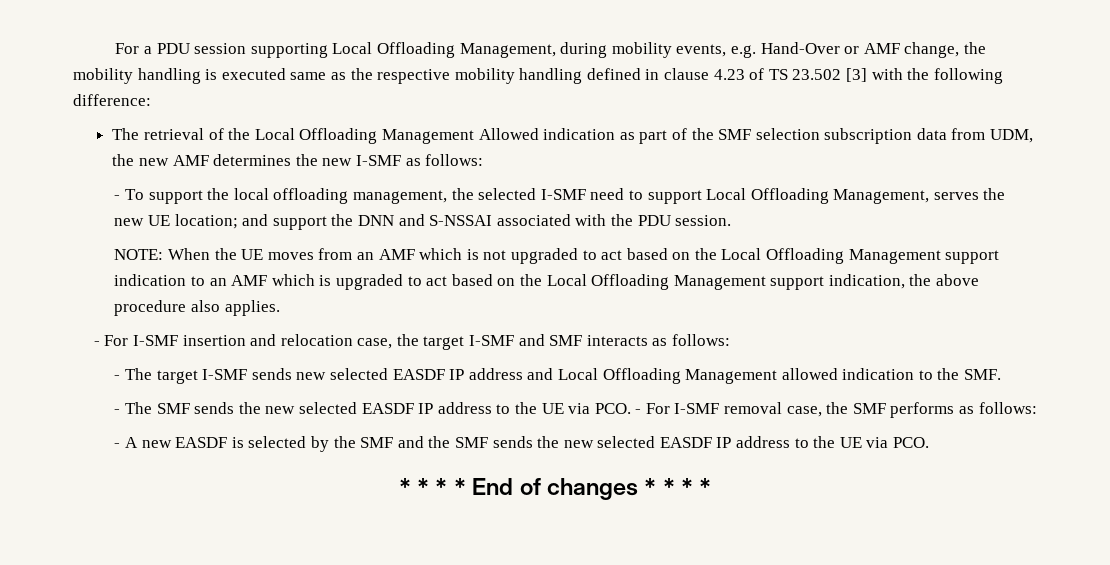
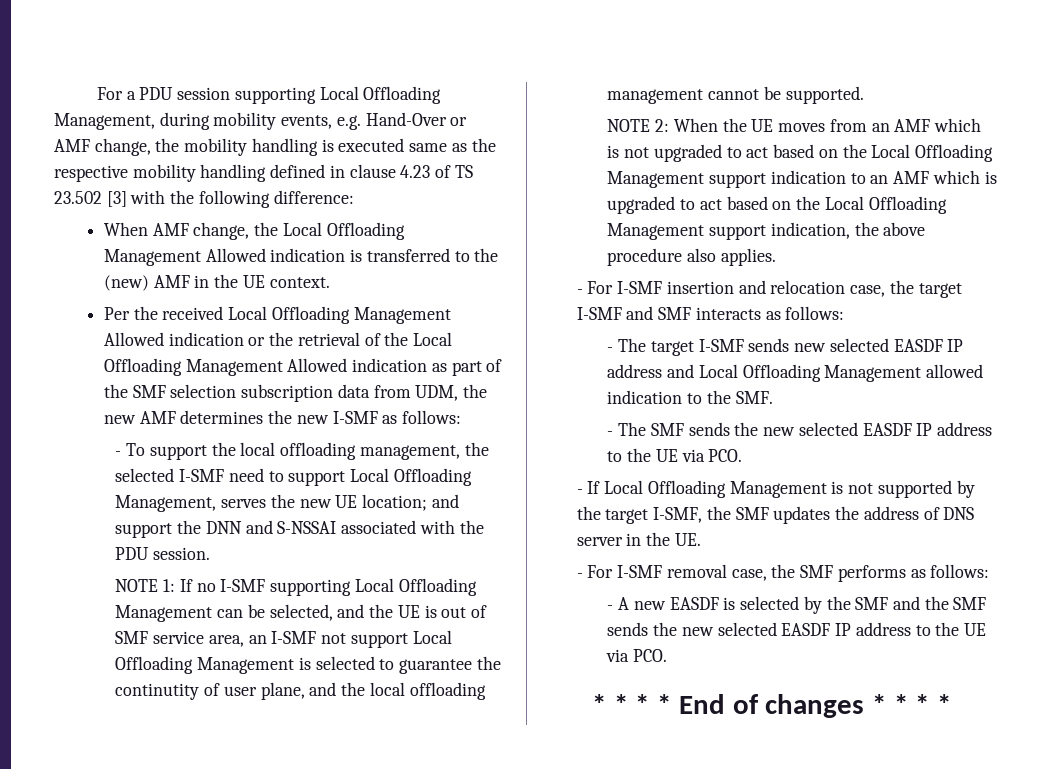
[112,128,140,140] The -> [103,222,405,240] [103,248,499,266] [103,274,330,291] [103,306,451,324] [103,332,294,346] When AMF change, the Local Offloading Management Allowed indication is transferred to the (new) AMF in the UE context. // Per the received Local Offloading Management Allowed indication or the
[114,249,164,260] NOTE: -> [115,578,477,596] [115,604,487,622] [115,630,452,648] [115,656,501,674] [115,682,486,700] [607,86,864,104] [607,119,670,132] NOTE 1: If no I-SMF supporting Local Offloading Management can be selected, and the UE is out of SMF service area, an I-SMF not support Local Offloading Management is selected to guarantee the continutity of user plane, and the local offloading management cannot be supported. // NOTE 2:
(631, 408) none -> [576,480,975,498] [576,506,975,524] [576,532,701,546] // - If Local Offloading Management is not supported by the target I-SMF, the SMF updates the address of DNS server in the UE. //

